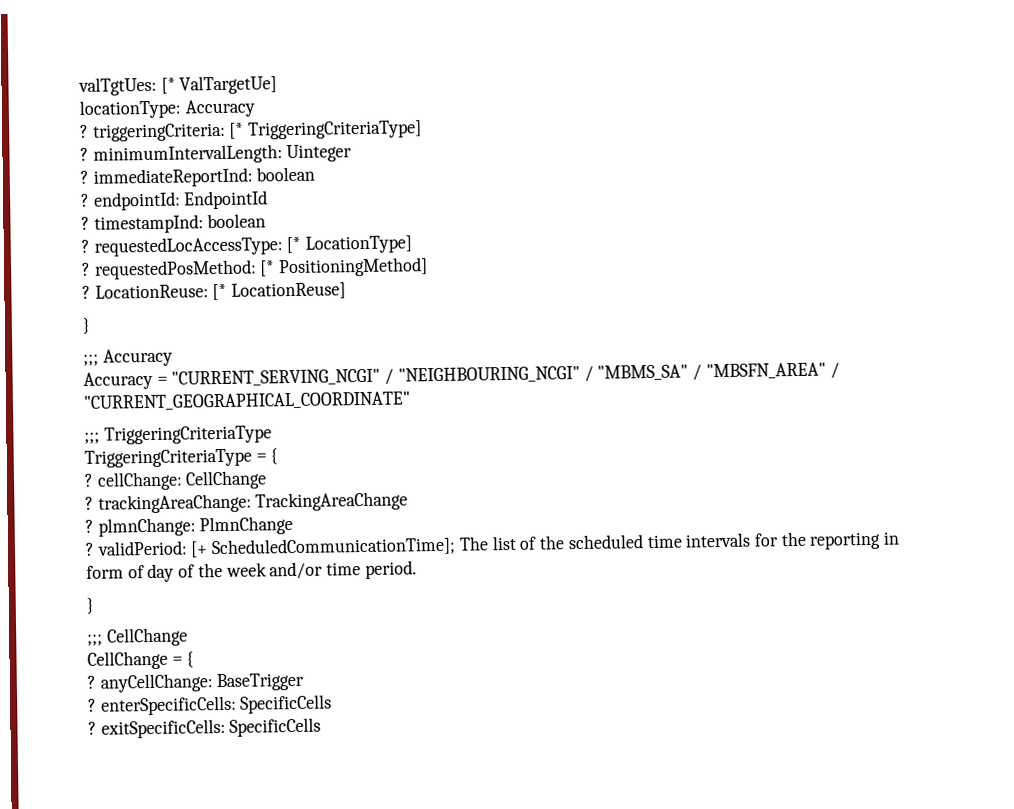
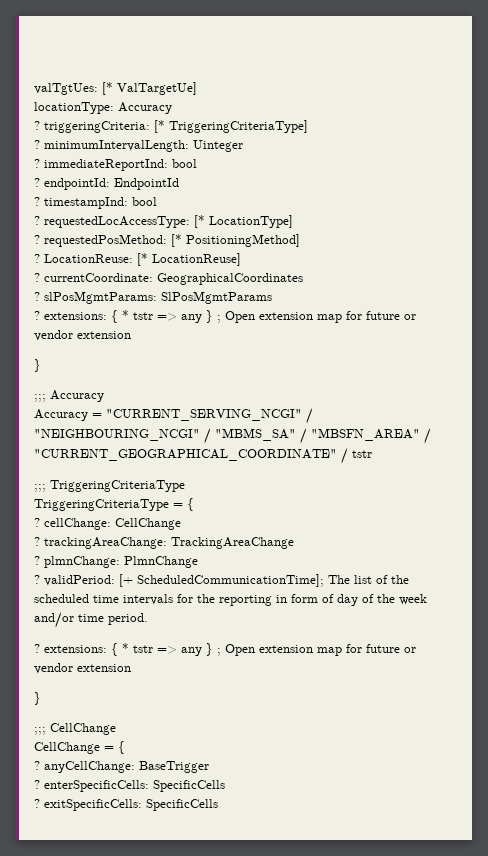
[256,166,316,182] boolean -> [172,159,197,168] bool
[207,213,267,229] boolean -> [132,197,157,206] bool
(347, 291) none -> [34,273,303,285] [34,291,272,304] [34,310,416,323] [34,330,131,341] // ? currentCoordinate: GeographicalCoordinates // ? slPosMgmtParams: SlPosMgmtParams // ? extensions: { * tstr => any } ; Open extension map for future or vendor extension
(411, 401) none -> [341,448,372,464] / tstr
(417, 570) none -> [34,643,416,656] [34,663,131,674] // ? extensions: { * tstr => any } ; Open extension map for future or vendor extension

